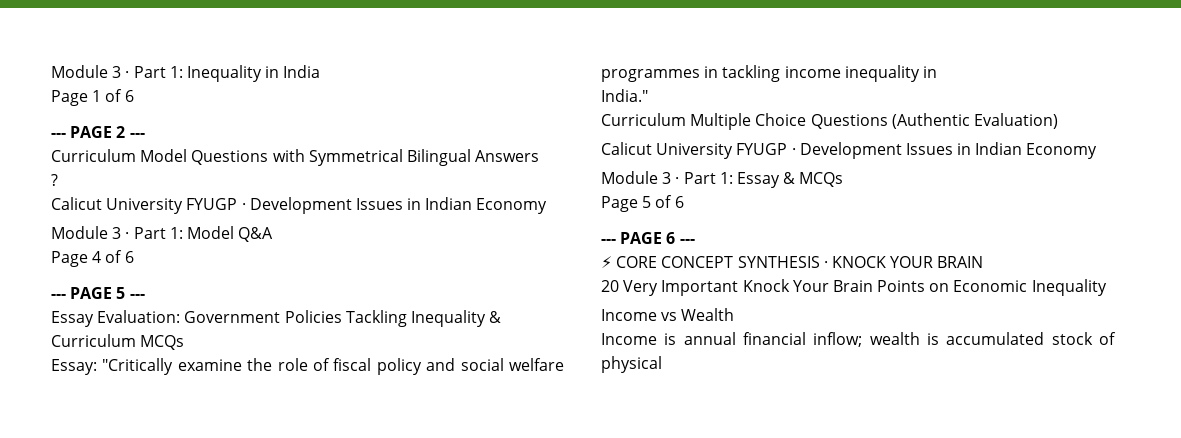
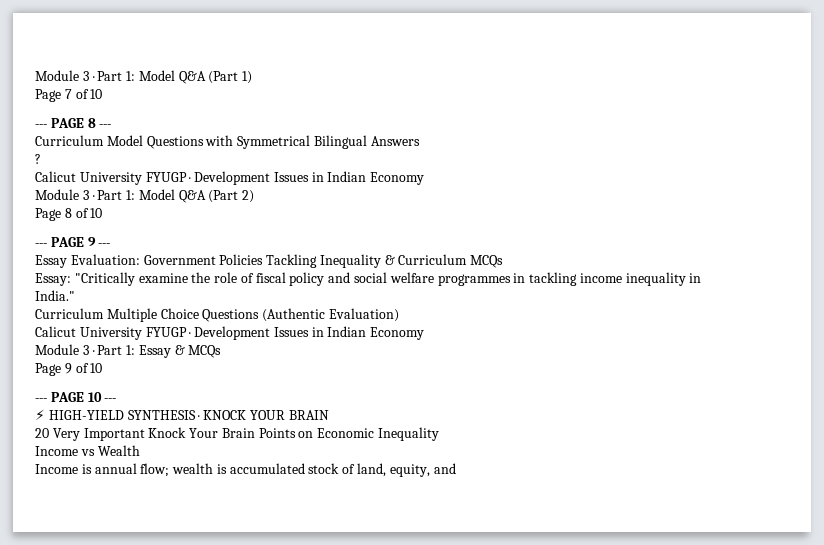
[51,65,321,82] [51,89,134,106] [51,126,126,138] Module 3 · Part 1: Inequality in India // Page 1 of 6 // --- PAGE 2 -> [35,70,253,84] [35,89,103,102] [35,118,96,128] Module 3 · Part 1: Model Q&A (Part 1) // Page 7 of 10 // --- PAGE 8
[51,250,134,267] [51,287,126,299] // Page 4 of 6 // --- PAGE 5 -> [208,190,255,203] [35,208,103,221] [35,237,96,247] (Part 2) // Page 8 of 10 // --- PAGE 9
[642,195,684,208] [601,232,676,244] 5 of 6 // --- PAGE 6 -> [64,363,103,374] [35,392,102,402] 9 of 10 // --- PAGE 10
[616,256,734,268] CORE CONCEPT -> [48,410,124,420] HIGH-YIELD
[743,332,863,347] financial inflow; -> [140,463,170,477] flow;
[601,356,662,373] physical -> [357,463,456,477] land, equity, and

